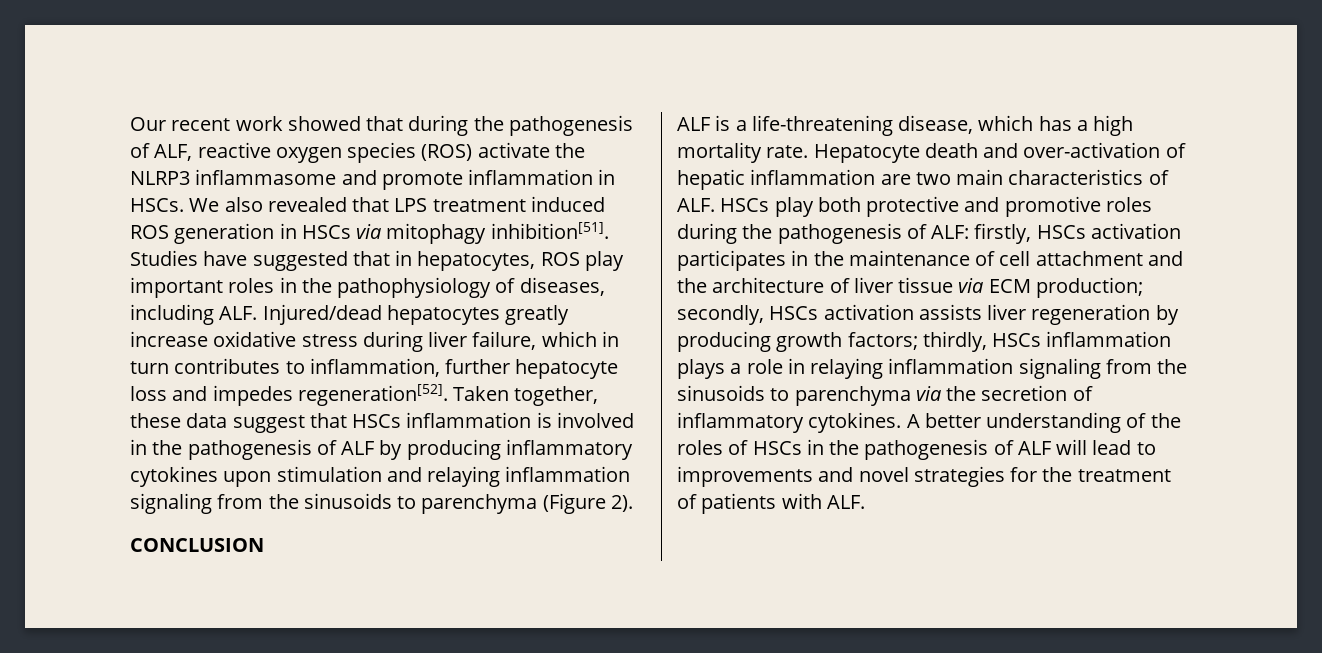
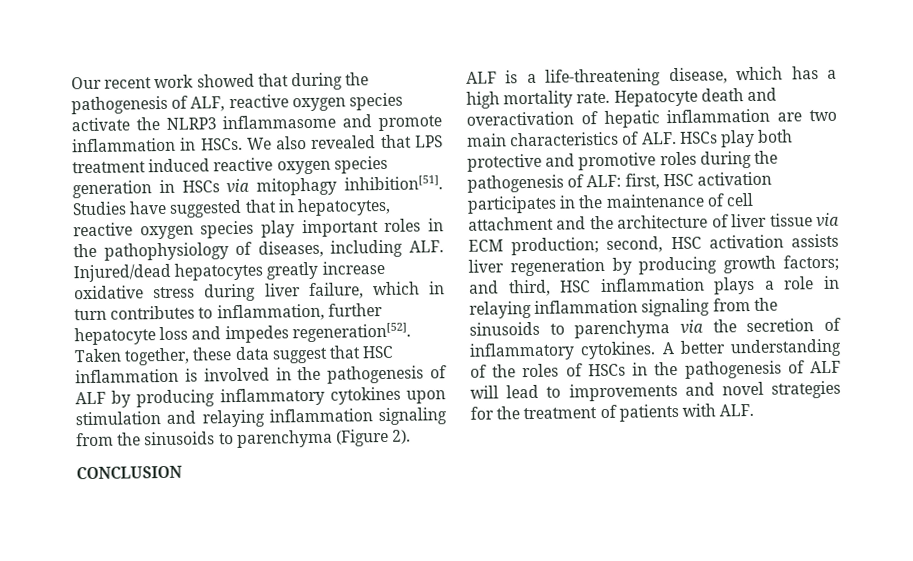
[421,144,473,161] (ROS) -> (403, 101) none
[130,225,169,239] ROS -> [213,155,388,175] reactive oxygen species
[540,252,580,266] ROS -> [73,220,255,240] reactive oxygen species
[352,414,402,428] HSCs -> [362,345,395,359] HSC
[1023,142,1161,158] over-activation -> [466,111,574,126] overactivation
[974,223,1086,244] firstly, HSCs -> [624,173,694,190] first, HSC
[677,305,819,325] secondly, HSCs -> [606,236,702,253] second, HSC
[922,331,1042,352] thirdly, HSCs -> [469,279,592,297] and third, HSC

